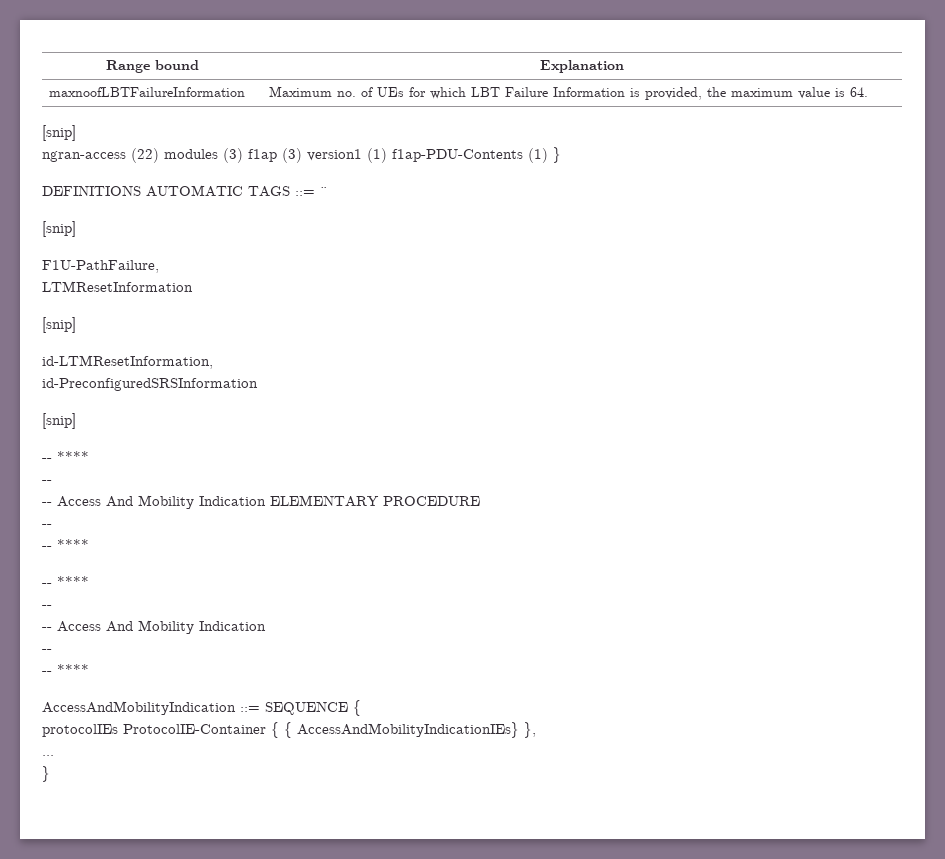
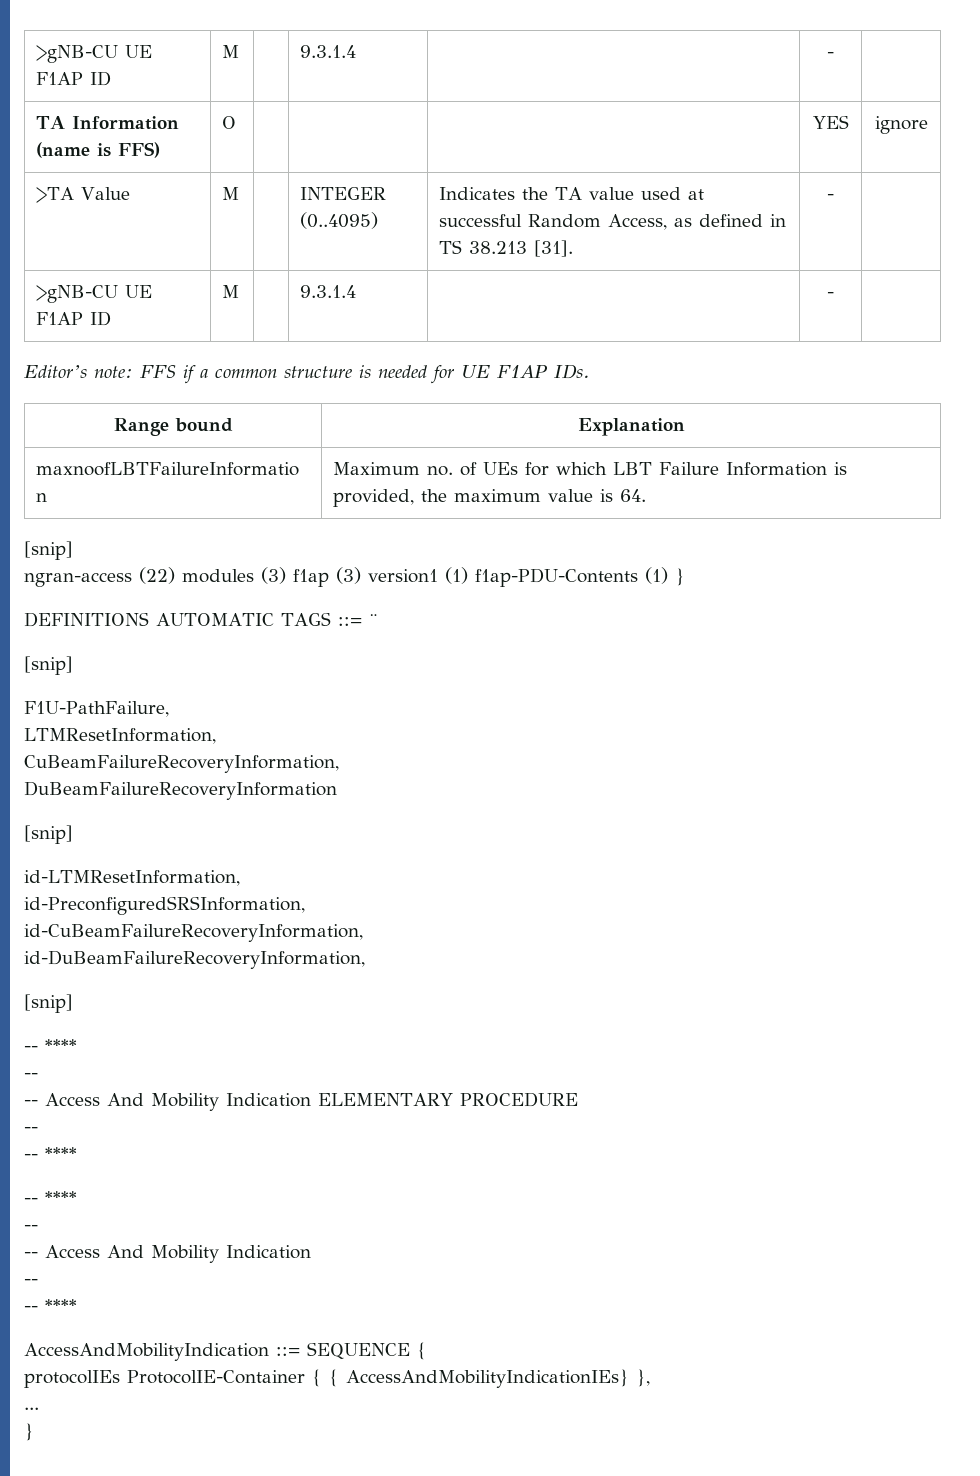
(106, 66) none -> [36,45,153,63] [36,71,112,86] [222,45,240,58] [300,45,357,58] [827,52,834,58] [36,116,180,130] [36,142,161,158] [222,116,237,129] [812,115,849,129] [874,116,928,134] [36,187,131,203] [222,187,240,200] [300,187,387,200] [300,212,379,229] [439,187,705,200] [439,214,787,230] [439,240,574,257] [827,194,834,200] [36,285,153,303] [36,311,112,326] [222,285,240,298] [300,285,357,298] [827,292,834,298] [24,364,590,384] >gNB-CU UE F1AP ID | M | | 9.3.1.4 | | - | // TA Information (name is FFS) | O | | | | YES | ignore // >TA Value | M | | INTEGER (0..4095) | Indicates the TA value used at successful Random Access, as defined in TS 38.213 [31]. | - | // >gNB-CU UE F1AP ID | M | | 9.3.1.4 | | - | // Editor’s note: FFS if a common structure is needed for UE F1AP IDs. //
[42,281,193,292] LTMResetInformation -> [24,728,216,744] [24,755,339,773] [24,781,337,800] LTMResetInformation, // CuBeamFailureRecoveryInformation, // DuBeamFailureRecoveryInformation
[42,378,258,391] id-PreconfiguredSRSInformation -> [24,896,305,915] [24,924,363,942] [24,950,365,969] id-PreconfiguredSRSInformation, // id-CuBeamFailureRecoveryInformation, // id-DuBeamFailureRecoveryInformation,

